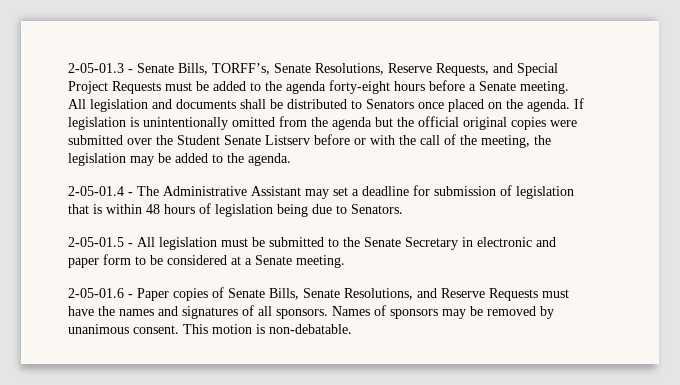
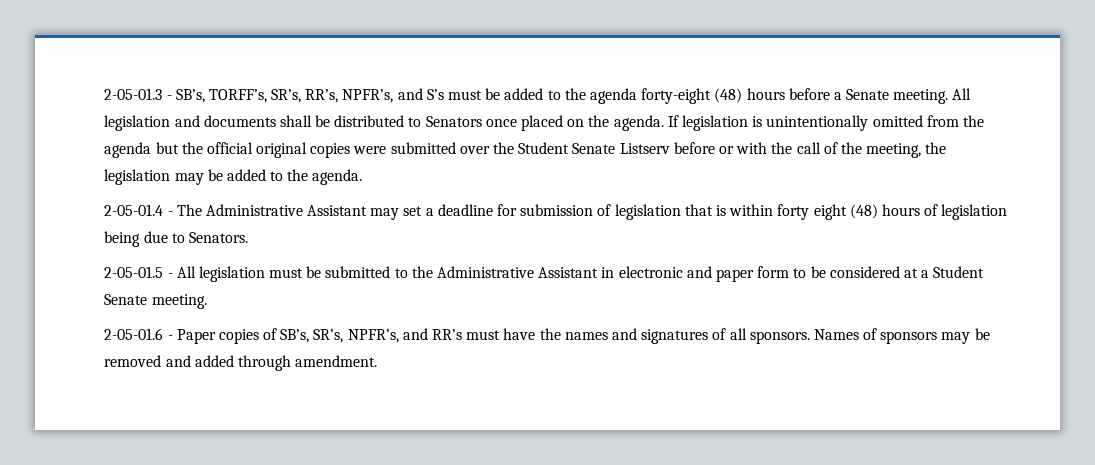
[137,63,559,76] [68,81,162,94] Senate Bills, TORFF’s, Senate Resolutions, Reserve Requests, and Special Project Requests -> [175,88,444,103] SB’s, TORFF’s, SR’s, RR’s, NPFR’s, and S’s
(391, 87) none -> [714,88,743,103] (48)
[146,204,161,214] 48 -> [777,204,878,220] forty eight (48)
[364,237,459,250] Senate Secretary -> [437,266,599,278] Administrative Assistant
(253, 261) none -> [933,266,985,278] Student
[228,288,539,301] Senate Bills, Senate Resolutions, and Reserve Requests -> [280,328,463,343] SB’s, SR’s, NPFR’s, and RR’s
[540,306,555,319] [68,324,353,334] by unanimous consent. This motion is non-debatable. -> [165,355,378,371] and added through amendment.

